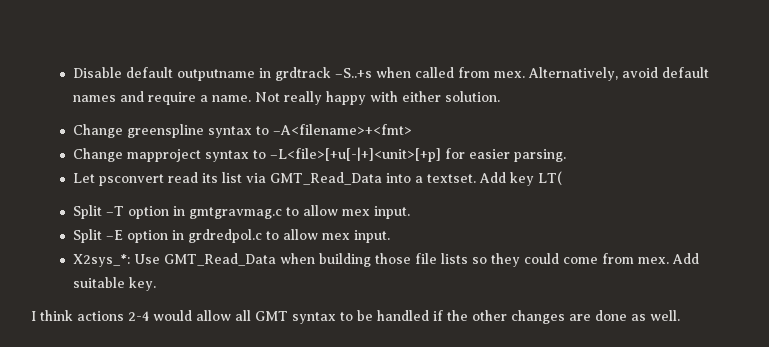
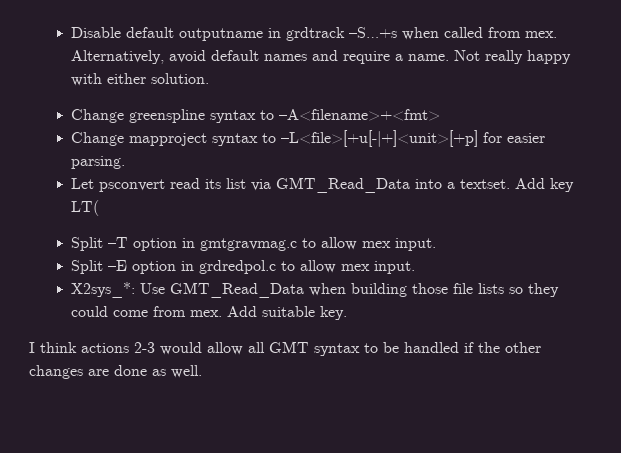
[334,68,372,78] –S..+s -> [348,27,397,38] –S…+s
[128,311,149,321] 2-4 -> [134,342,155,353] 2-3

